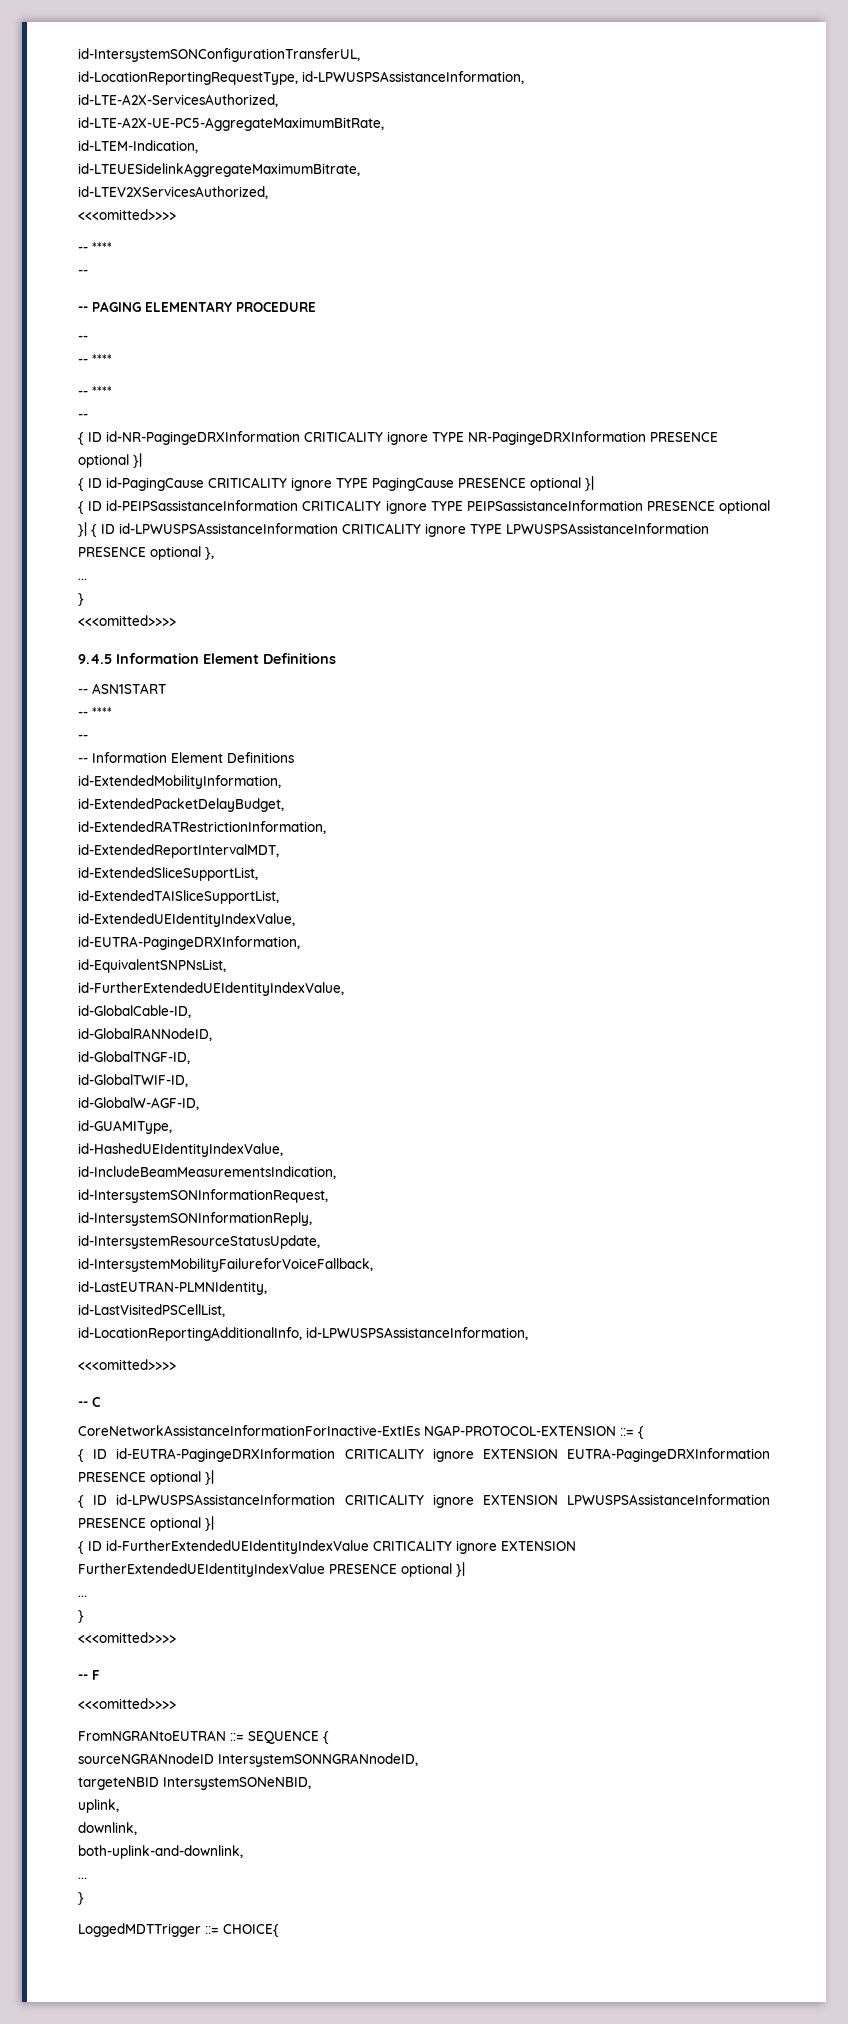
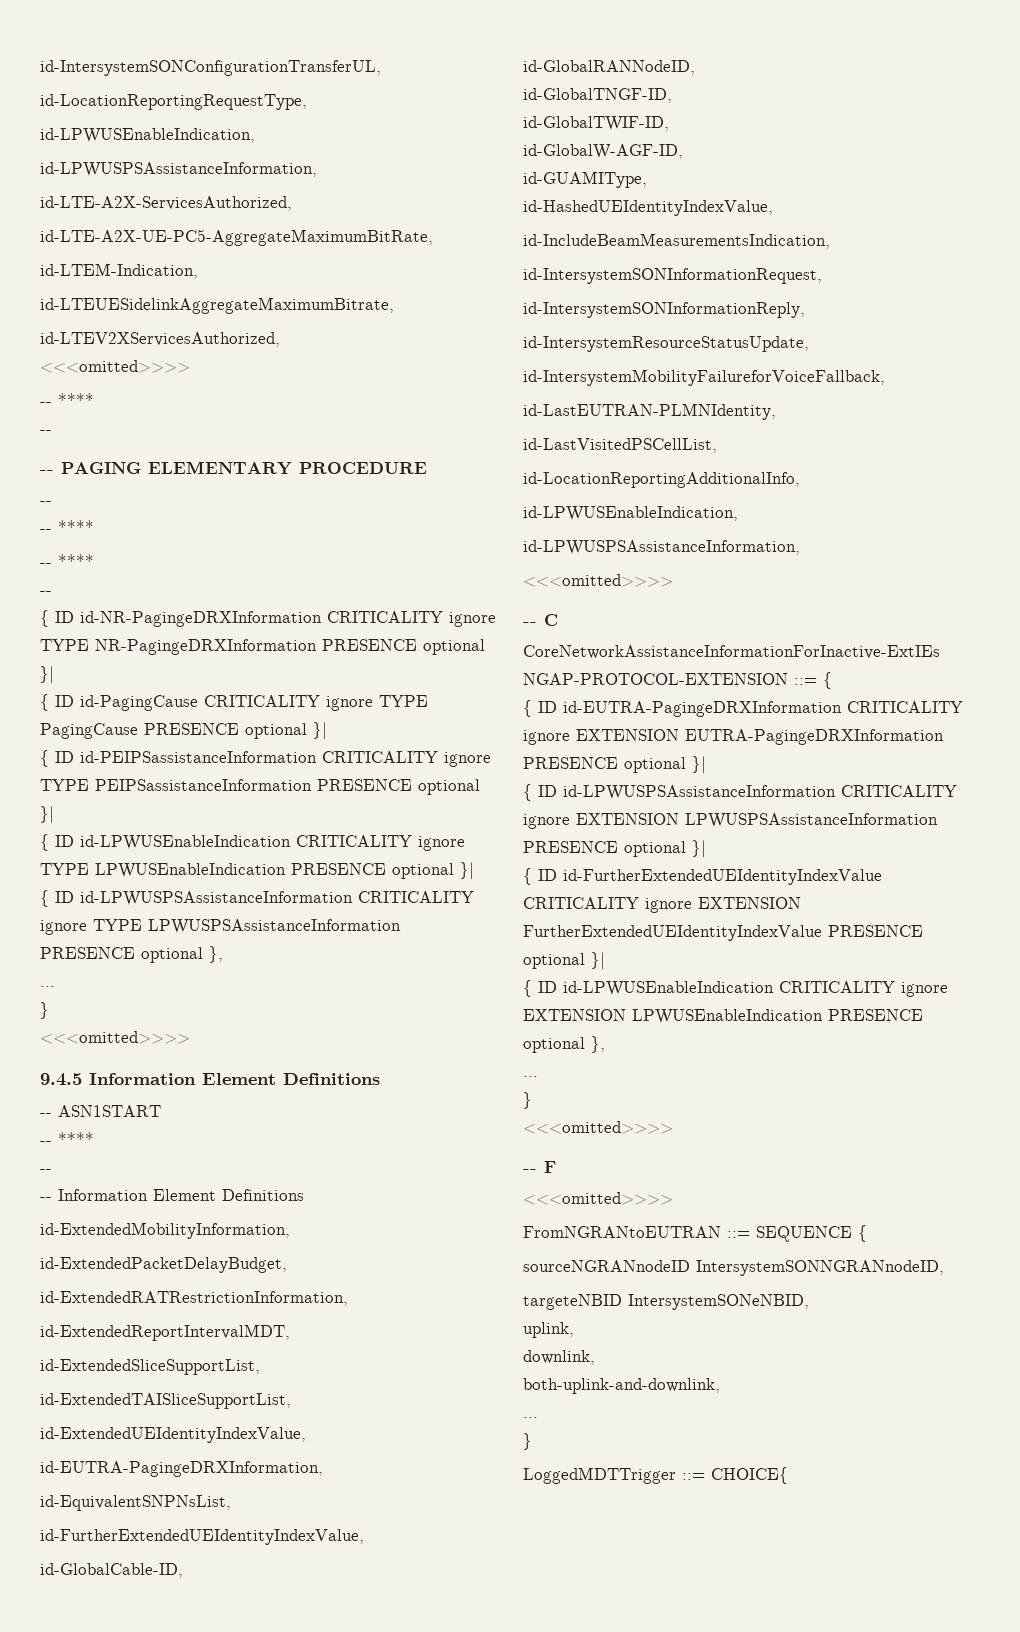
(298, 78) none -> [40,128,255,143] // id-LPWUSEnableIndication, //
(87, 529) none -> [40,834,465,851] [40,862,474,880] // { ID id-LPWUSEnableIndication CRITICALITY ignore TYPE LPWUSEnableIndication PRESENCE optional }| //
(302, 1334) none -> [523,506,738,521] // id-LPWUSEnableIndication, //
(465, 1569) none -> [523,980,948,997] [523,1009,923,1024] [523,1036,605,1053] // { ID id-LPWUSEnableIndication CRITICALITY ignore EXTENSION LPWUSEnableIndication PRESENCE optional },

